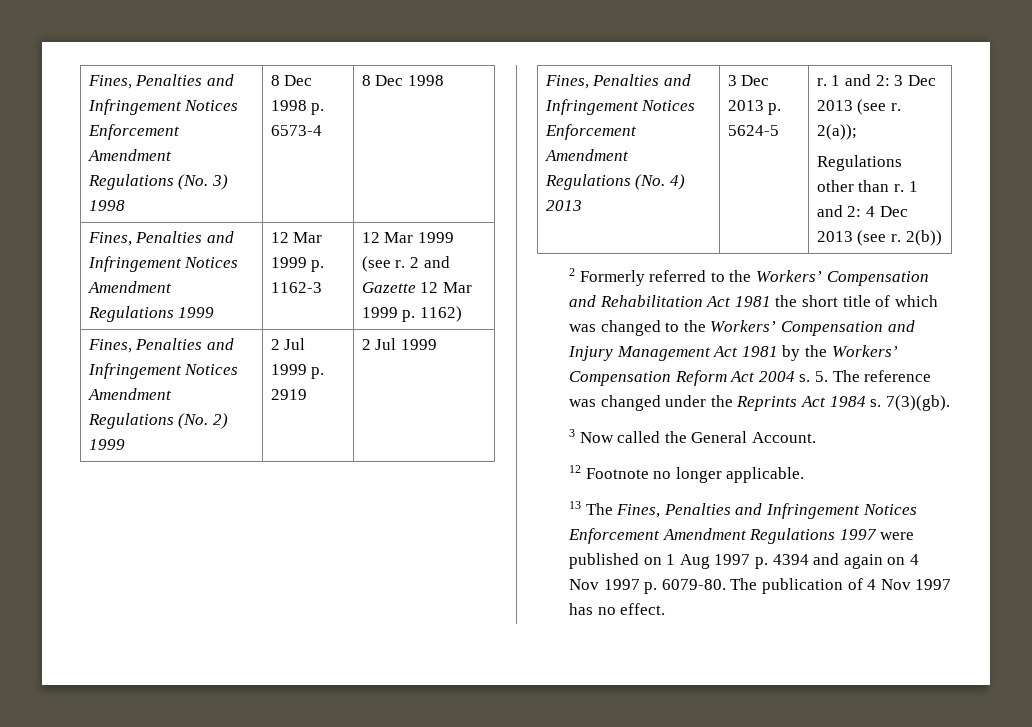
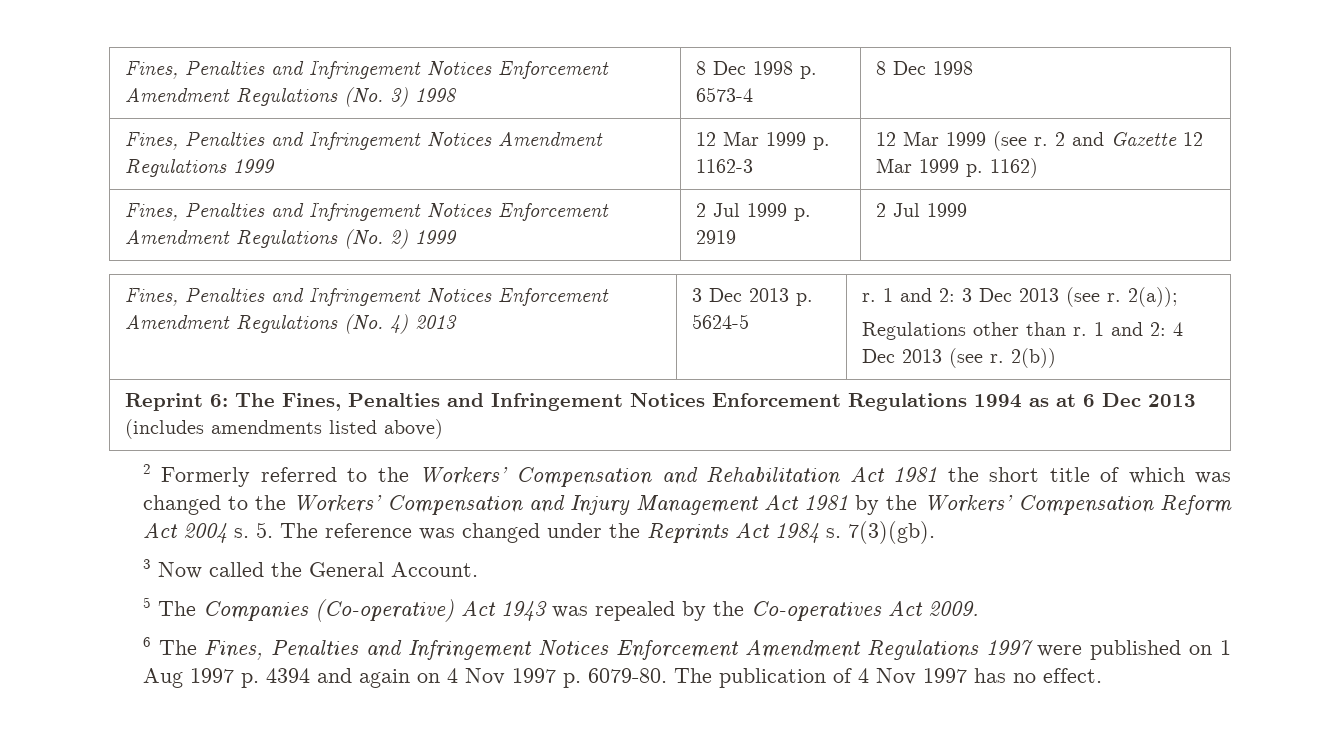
(239, 369) none -> [498,202,610,221] Enforcement
(942, 238) none -> [125,393,1197,411] [125,419,444,439] // Reprint 6: The Fines, Penalties and Infringement Notices Enforcement Regulations 1994 as at 6 Dec 2013 (includes amendments listed above)
[569,465,805,483] [569,501,582,509] 12 Footnote no longer applicable. // 13 -> [142,597,979,622] [142,637,151,647] 5 The Companies (Co-operative) Act 1943 was repealed by the Co-operatives Act 2009. // 6

